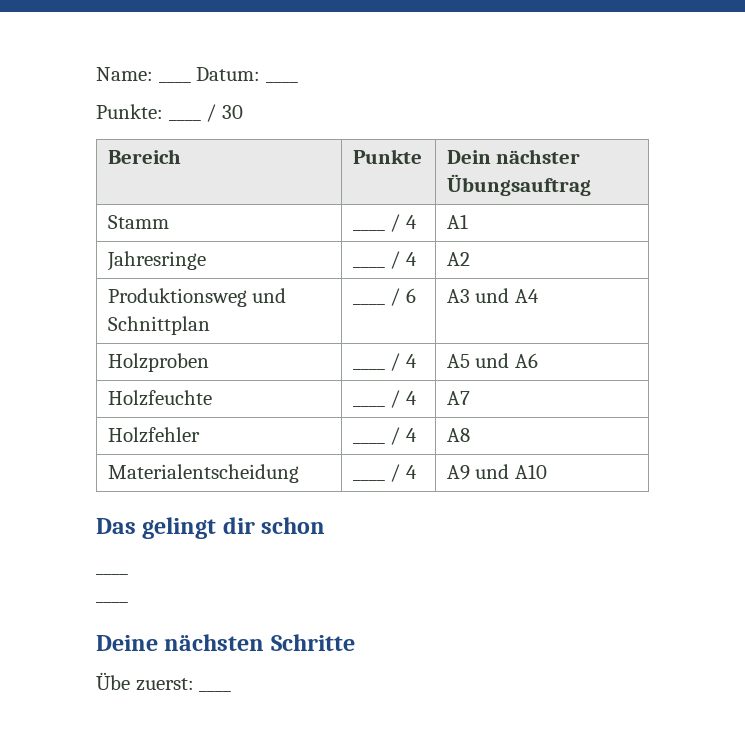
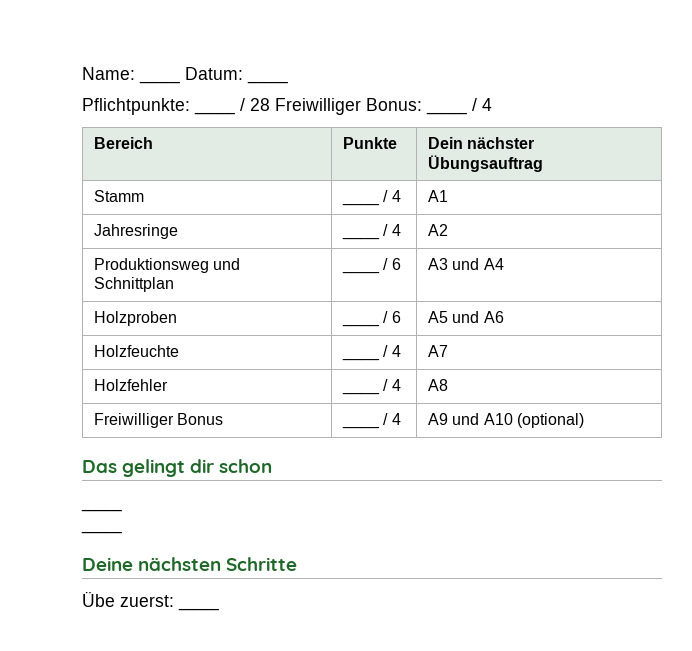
[96,104,163,119] [168,104,243,122] Punkte: ____ / 30 -> [82,98,235,115] [240,98,422,115] [426,111,467,115] [472,98,492,111] Pflichtpunkte: ____ / 28 Freiwilliger Bonus: ____ / 4
[405,354,417,368] 4 -> [391,311,401,323] 6
[107,464,299,483] Materialentscheidung -> [94,413,224,428] Freiwilliger Bonus
(547, 471) none -> [517,413,585,428] (optional)

